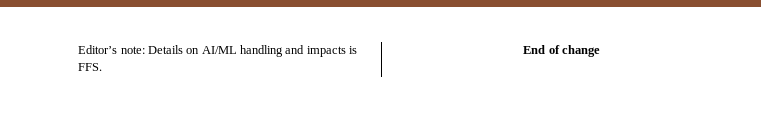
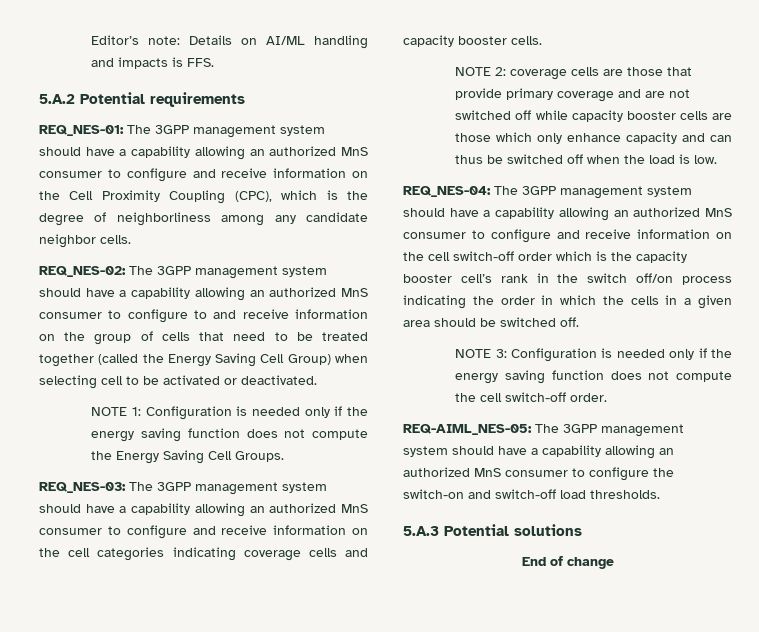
(103, 67) none -> [39,92,245,107] [39,125,325,138] [39,146,369,160] [39,168,368,182] [39,190,368,204] [39,212,368,226] [39,234,131,248] [39,266,327,279] [39,287,369,301] [39,309,368,323] [39,331,368,345] [39,353,368,367] [39,375,317,389] [91,406,369,420] [91,428,368,442] [91,450,285,464] [39,482,327,495] [39,503,369,517] [39,525,368,539] [39,547,368,561] [403,35,542,47] [455,67,693,80] [455,88,691,102] [455,110,732,122] [455,132,732,144] [455,154,718,164] [403,186,692,199] [403,207,732,221] [403,229,732,243] [403,251,687,263] [403,273,732,285] [403,295,732,309] [403,317,579,327] [455,348,732,362] [455,370,732,384] [455,392,608,402] [403,424,684,437] [403,445,674,459] [403,467,674,481] [403,489,660,499] [403,524,582,536] // 5.A.2 Potential requirements // REQ_NES-01: The 3GPP management system should have a capability allowing an authorized MnS consumer to configure and receive information on the Cell Proximity Coupling (CPC), which is the degree of neighborliness among any candidate neighbor cells. // REQ_NES-02: The 3GPP management system should have a capability allowing an authorized MnS consumer to configure to and receive information on the group of cells that need to be treated together (called the Energy Saving Cell Group) when selecting cell to be activated or deactivated. // NOTE 1: Configuration is needed only if the energy saving function does not compute the Energy Saving Cell Groups. // REQ_NES-03: The 3GPP management system should have a capability allowing an authorized MnS consumer to configure and receive information on the cell categories indicating coverage cells and capacity booster cells. // NOTE 2: coverage cells are those that provide primary coverage and are not switched off while capacity booster cells are those which only enhance capacity and can thus be switched off when the load is low. // REQ_NES-04: The 3GPP management system should have a capability allowing an authorized MnS consumer to configure and receive information on the cell switch-off order which is the capacity booster cell’s rank in the switch off/on process indicating the order in which the cells in a given area should be switched off. // NOTE 3: Configuration is needed only if the energy saving function does not compute the cell switch-off order. // REQ-AIML_NES-05: The 3GPP management system should have a capability allowing an authorized MnS consumer to configure the switch-on and switch-off load thresholds. // 5.A.3 Potential solutions

